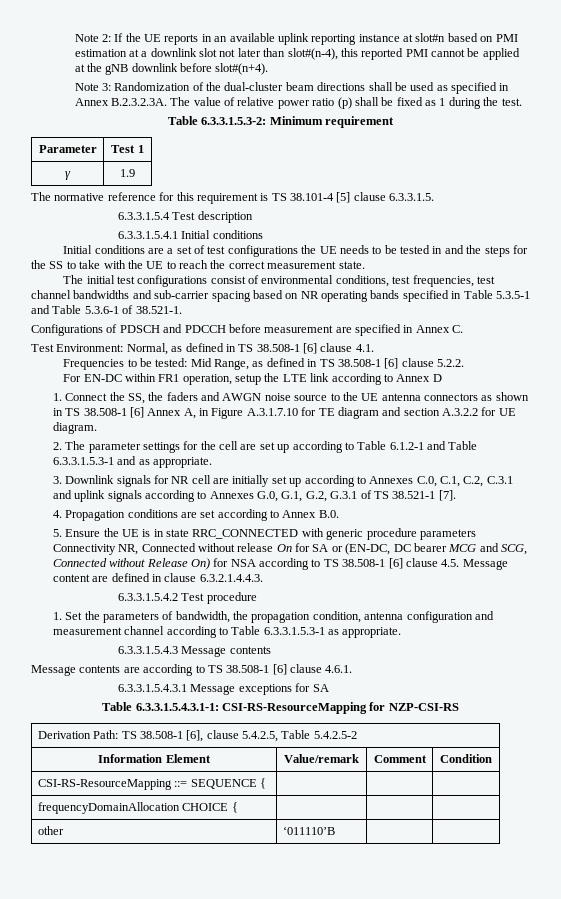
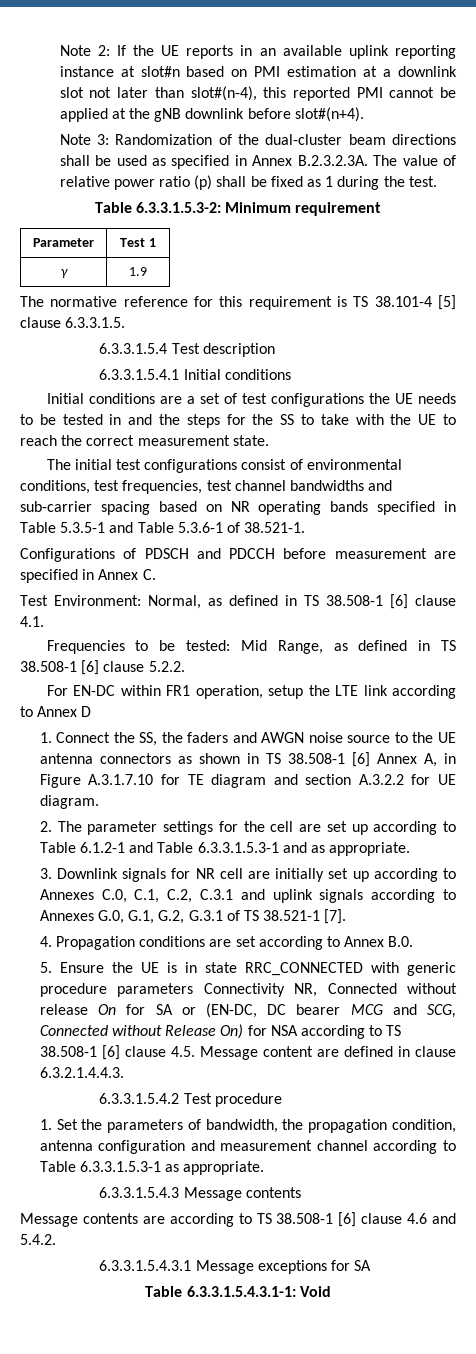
[325,665,353,673] 4.6.1. -> [407,1213,456,1224] [20,1234,56,1245] 4.6 and 5.4.2.
[222,702,459,714] [37,730,357,742] [98,754,211,763] [284,754,359,763] [373,755,427,763] [440,754,492,763] [37,778,266,790] [37,802,238,814] [37,826,64,835] [282,826,335,835] CSI-RS-ResourceMapping for NZP-CSI-RS // Derivation Path: TS 38.508-1 [6], clause 5.4.2.5, Table 5.4.2.5-2 // Information Element | Value/remark | Comment | Condition // CSI-RS-ResourceMapping ::= SEQUENCE { | | | // frequencyDomainAllocation CHOICE { | | | // other | ‘011110’B | | -> [299,1286,331,1297] Void

